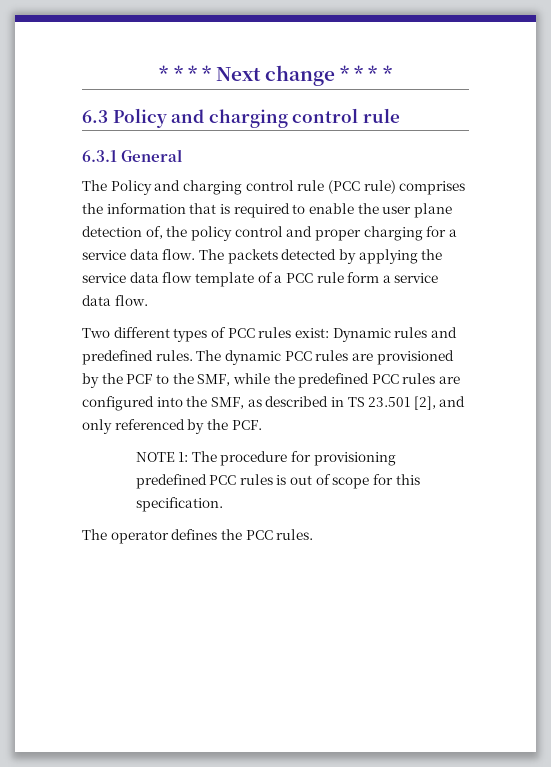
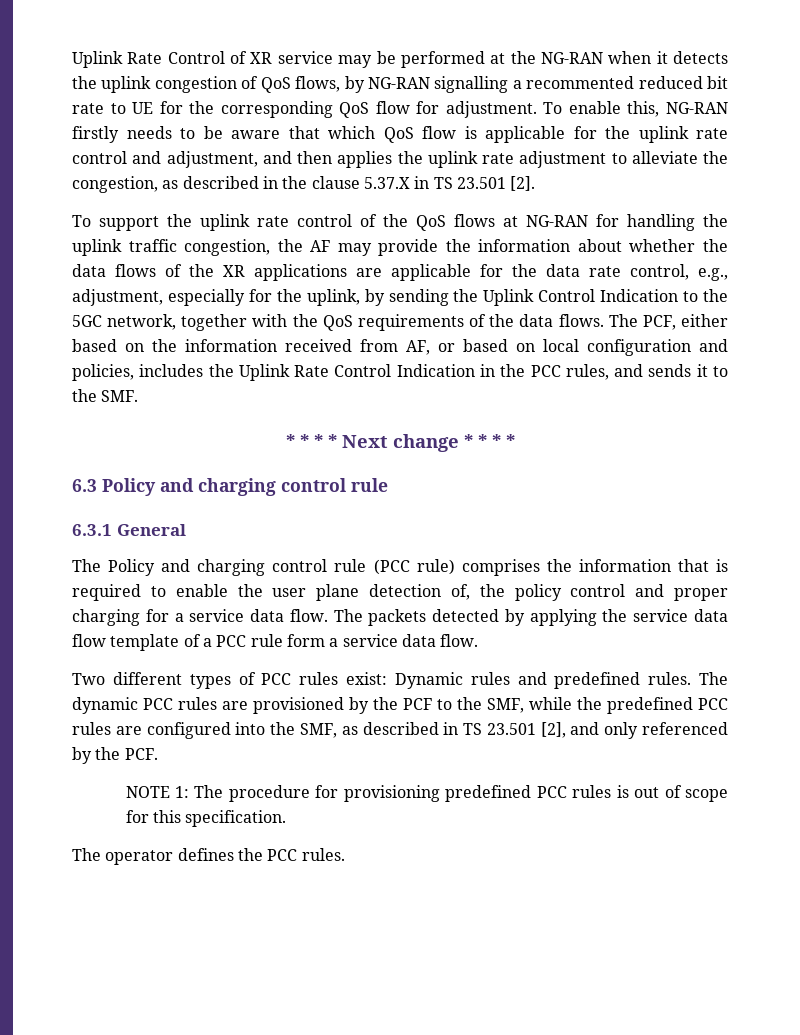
(159, 73) none -> [72,51,728,68] [72,76,728,93] [72,101,729,118] [72,126,728,143] [72,151,728,168] [72,176,536,193] [72,214,728,231] [72,239,728,256] [72,264,728,281] [72,289,728,306] [72,314,728,331] [72,339,728,356] [72,364,729,381] [72,389,139,402] Uplink Rate Control of XR service may be performed at the NG-RAN when it detects the uplink congestion of QoS flows, by NG-RAN signalling a recommented reduced bit rate to UE for the corresponding QoS flow for adjustment. To enable this, NG-RAN firstly needs to be aware that which QoS flow is applicable for the uplink rate control and adjustment, and then applies the uplink rate adjustment to alleviate the congestion, as described in the clause 5.37.X in TS 23.501 [2]. // To support the uplink rate control of the QoS flows at NG-RAN for handling the uplink traffic congestion, the AF may provide the information about whether the data flows of the XR applications are applicable for the data rate control, e.g., adjustment, especially for the uplink, by sending the Uplink Control Indication to the 5GC network, together with the QoS requirements of the data flows. The PCF, either based on the information received from AF, or based on local configuration and policies, includes the Uplink Rate Control Indication in the PCC rules, and sends it to the SMF. //

